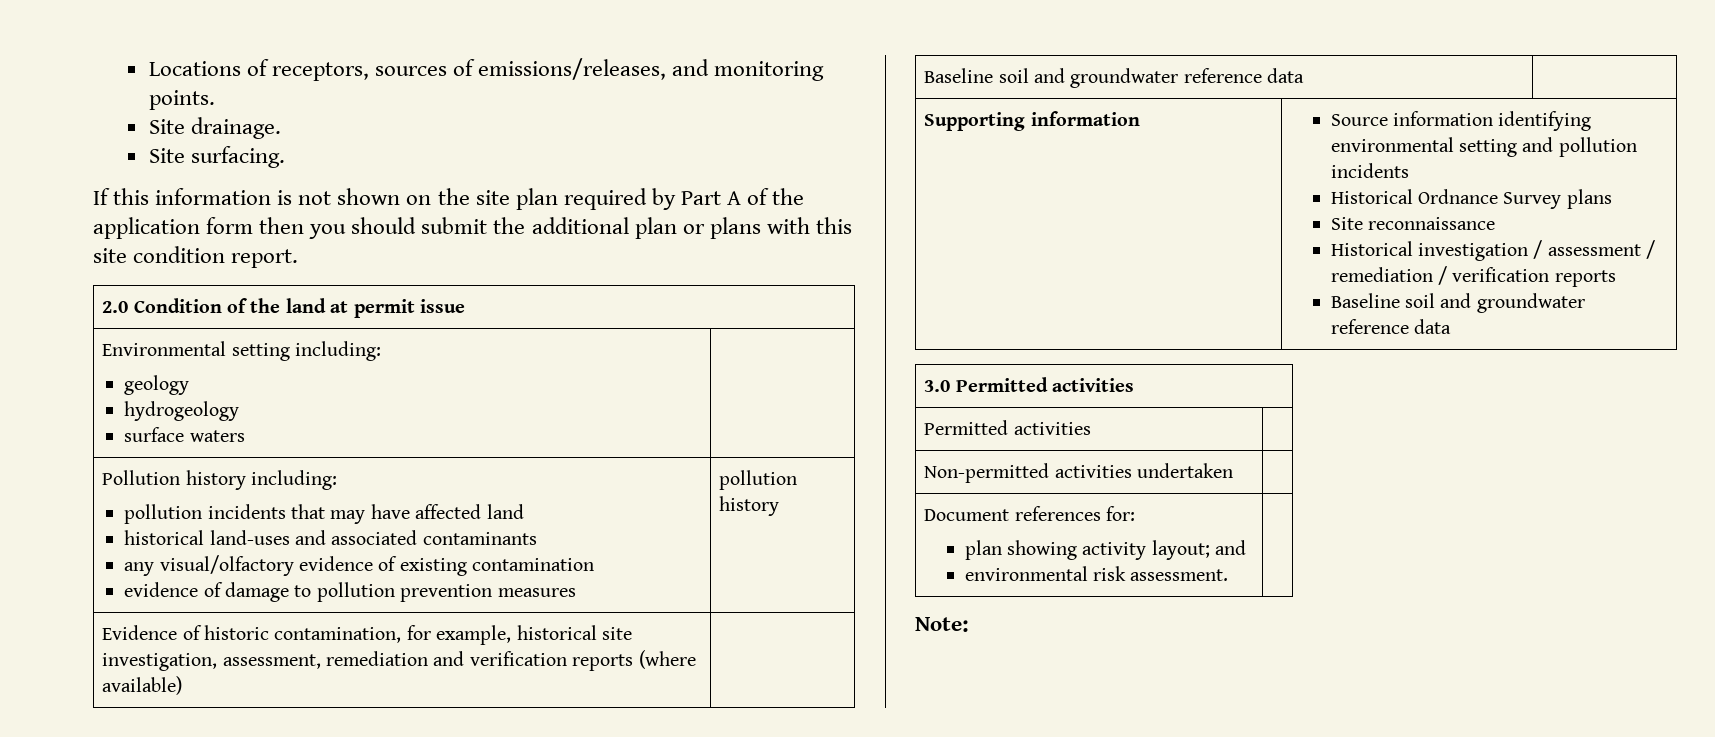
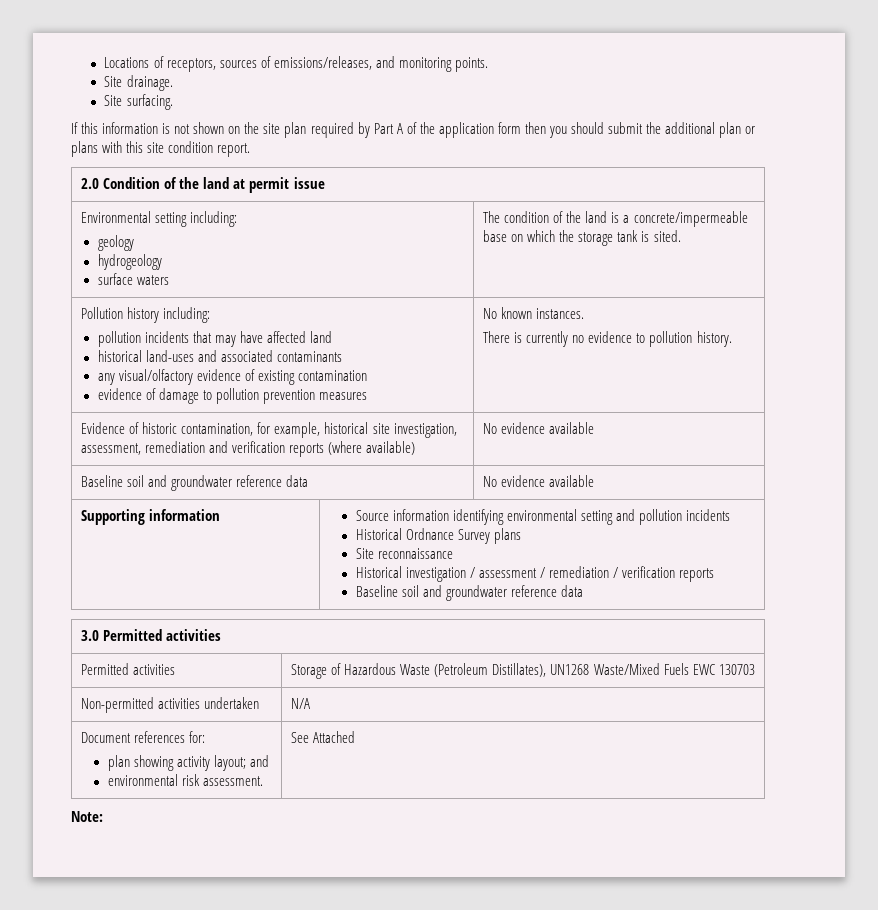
(245, 436) none -> [483,211,748,227] [483,230,681,246] The condition of the land is a concrete/impermeable base on which the storage tank is sited.
[719,470,798,490] [719,496,780,516] pollution history -> [483,307,585,319] [483,331,732,347] No known instances. // There is currently no evidence to pollution history.
(183, 685) none -> [483,422,595,434] No evidence available
(1305, 75) none -> [483,475,595,487] No evidence available
(1091, 428) none -> [291,663,755,679] Storage of Hazardous Waste (Petroleum Distillates), UN1268 Waste/Mixed Fuels EWC 130703
(1233, 470) none -> [291,698,311,709] N/A
(1229, 575) none -> [291,731,356,743] See Attached

